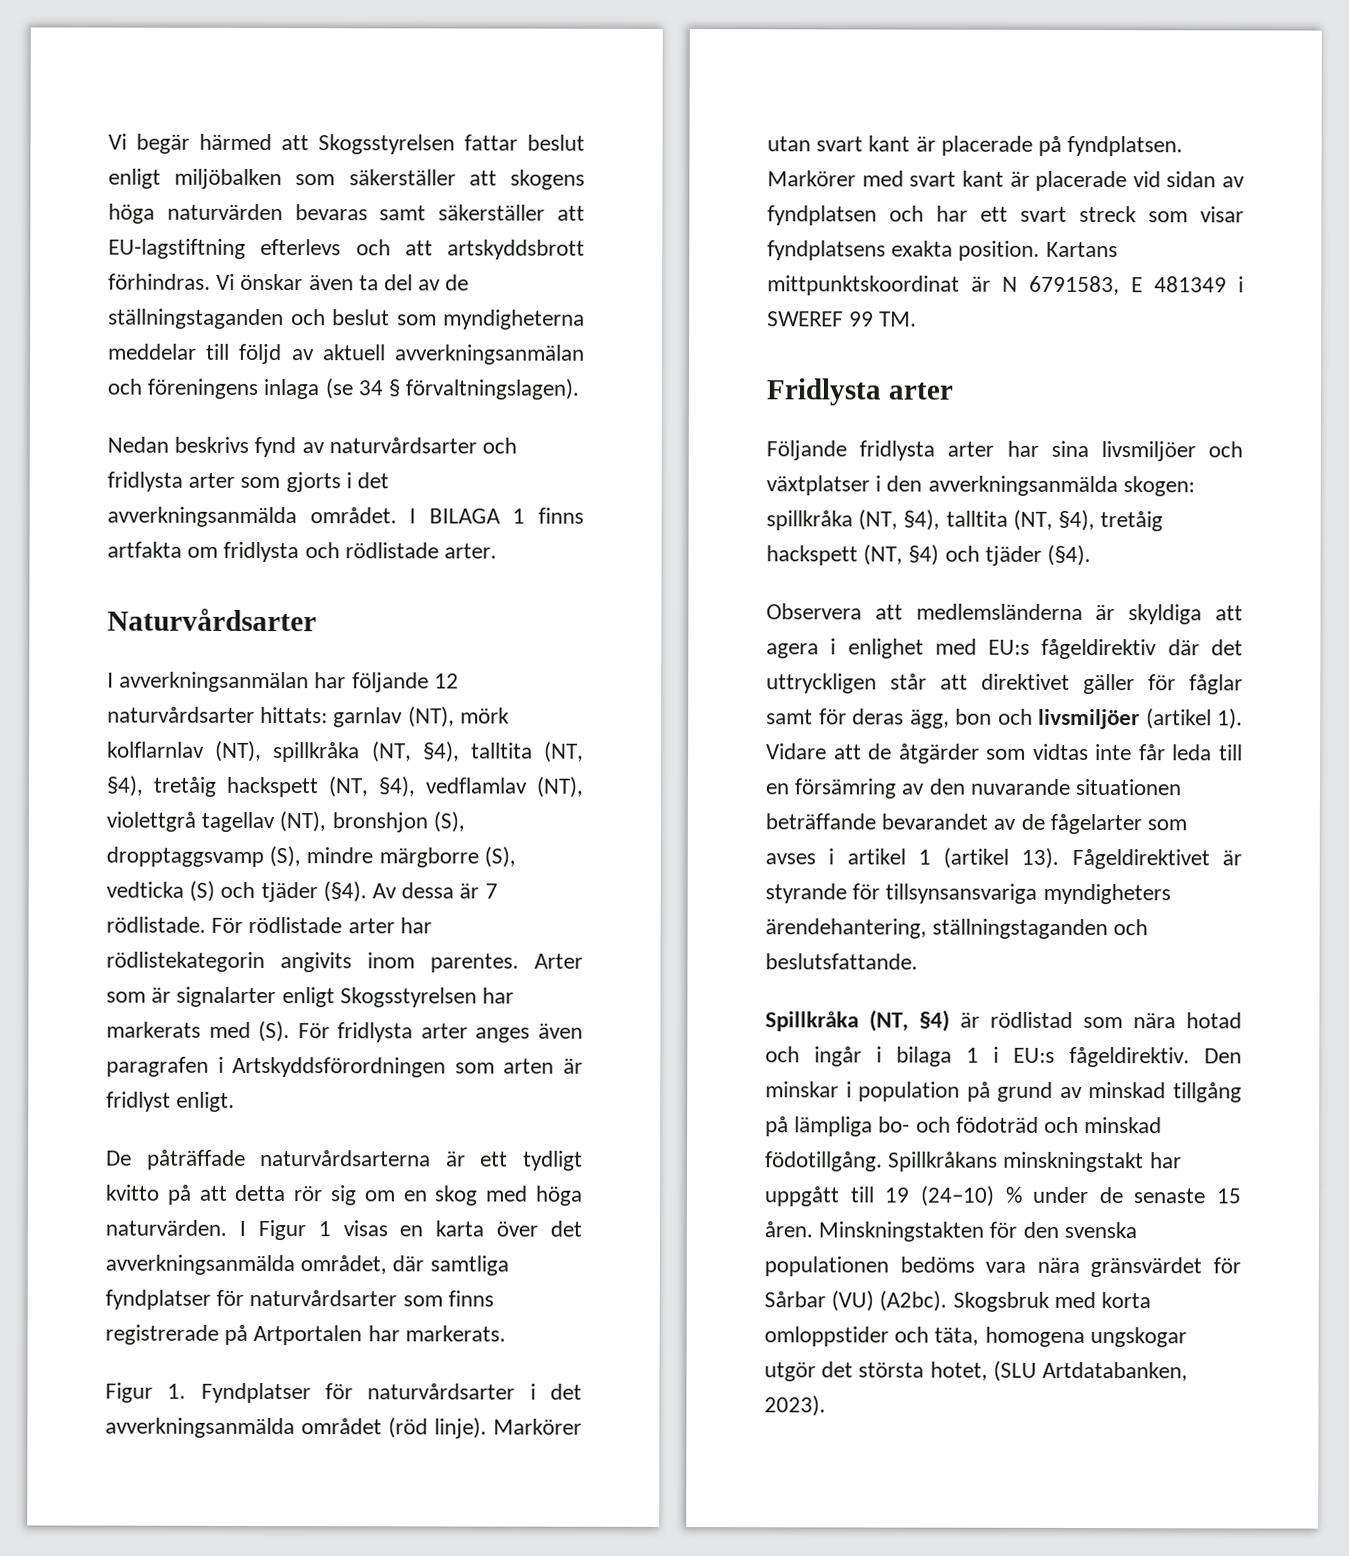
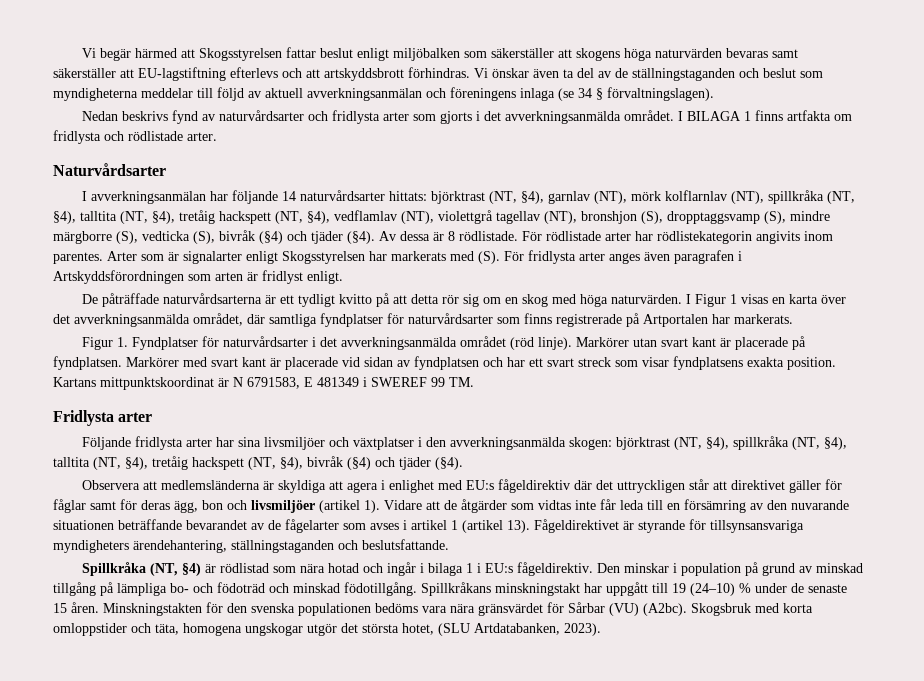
[433,673,459,689] 12 -> [281,191,296,201] 14
(329, 715) none -> [430,191,544,204] björktrast (NT, §4),
[189,880,216,902] (S) -> [193,230,283,244] (S), bivråk (§4)
[484,883,498,899] 7 -> [448,231,455,241] 8
[766,509,1164,532] [766,544,940,566] spillkråka (NT, §4), talltita (NT, §4), tretåig hackspett (NT, §4) -> [615,436,847,450] [53,456,371,470] björktrast (NT, §4), spillkråka (NT, §4), talltita (NT, §4), tretåig hackspett (NT, §4), bivråk (§4)

